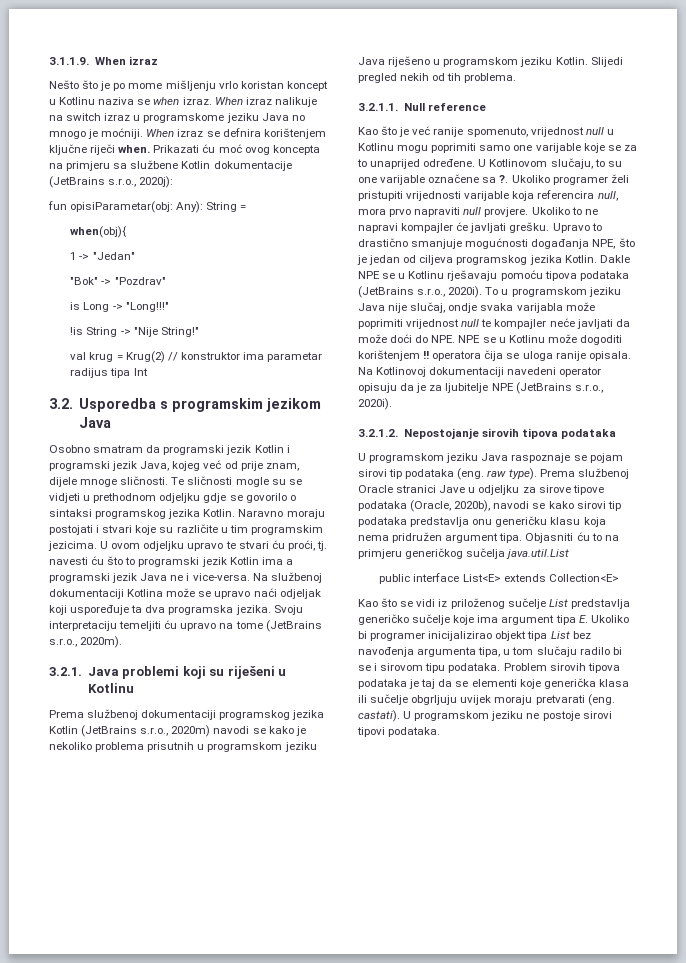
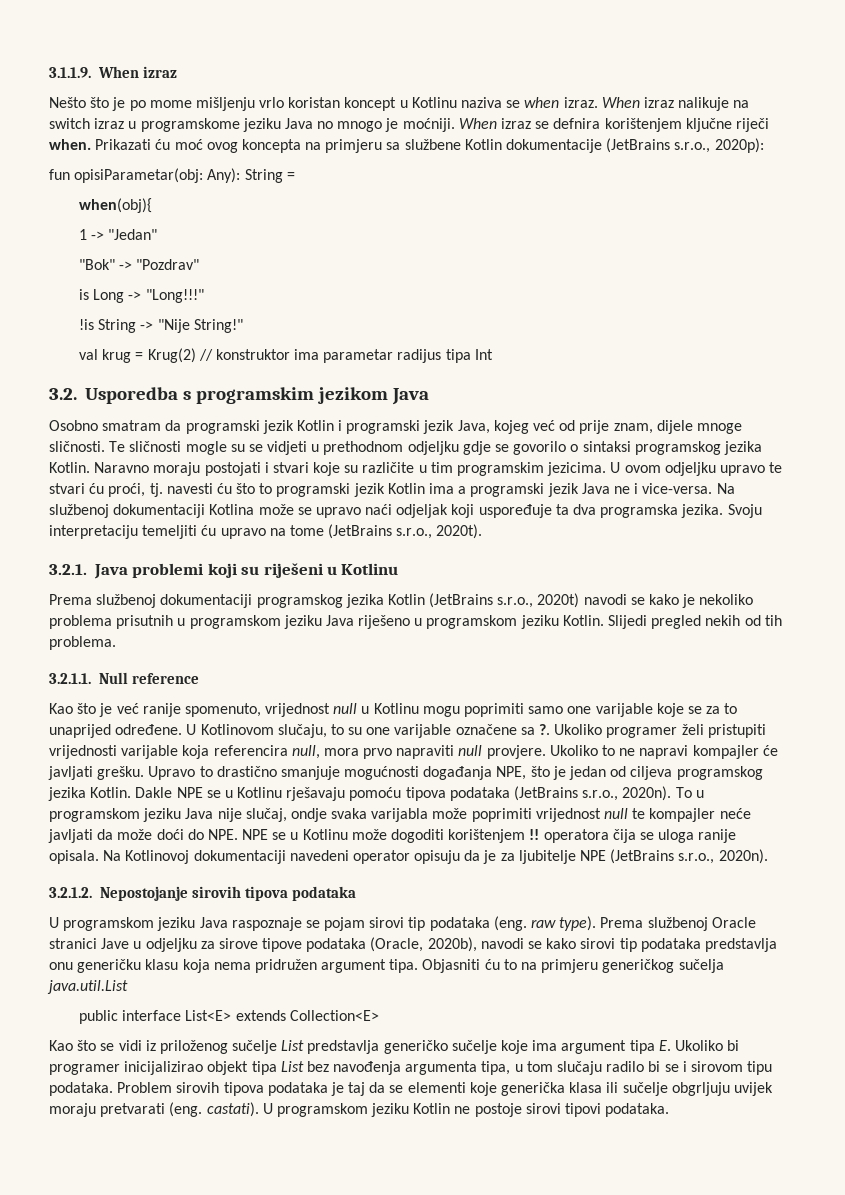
[139,176,174,188] 2020j): -> [714,138,764,153] 2020p):
[80,636,123,648] 2020m). -> [436,524,483,539] 2020t).
[171,725,211,737] 2020m) -> [537,593,580,608] 2020t)
[448,286,483,298] 2020i). -> [622,786,672,801] 2020n).
[358,398,392,410] 2020i). -> [718,849,768,864] 2020n).
(524, 716) none -> [413,1103,451,1114] Kotlin

